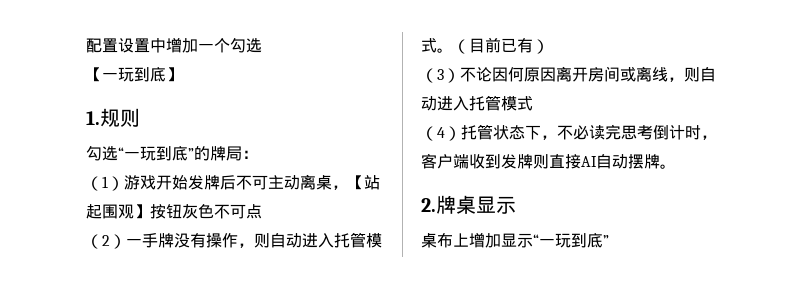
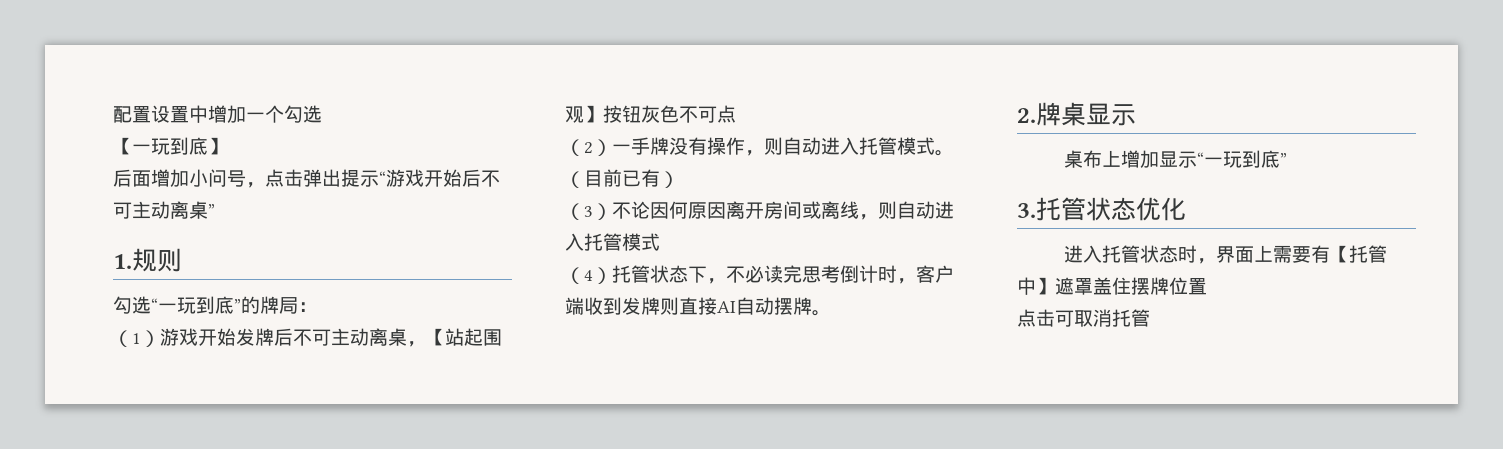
(182, 74) none -> [113,169,500,188] [113,201,215,219] // 后面增加小问号，点击弹出提示“游戏开始后不可主动离桌”
(609, 240) none -> [1017,197,1186,221] [1063,245,1387,264] [1017,277,1207,295] [1017,309,1150,327] // 3.托管状态优化 // 进入托管状态时，界面上需要有【托管中】遮罩盖住摆牌位置 // 点击可取消托管

